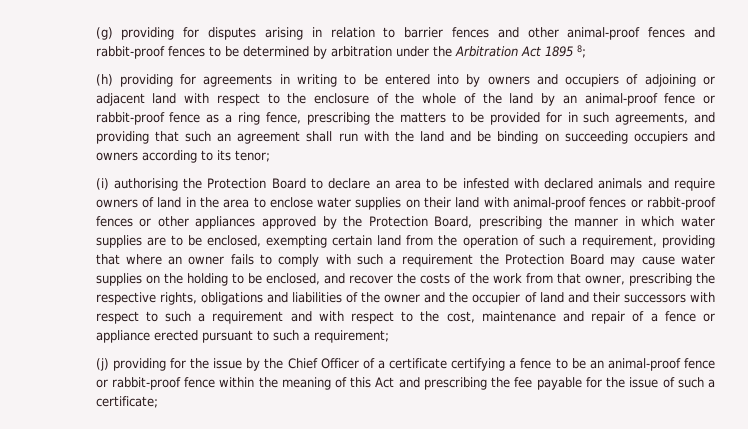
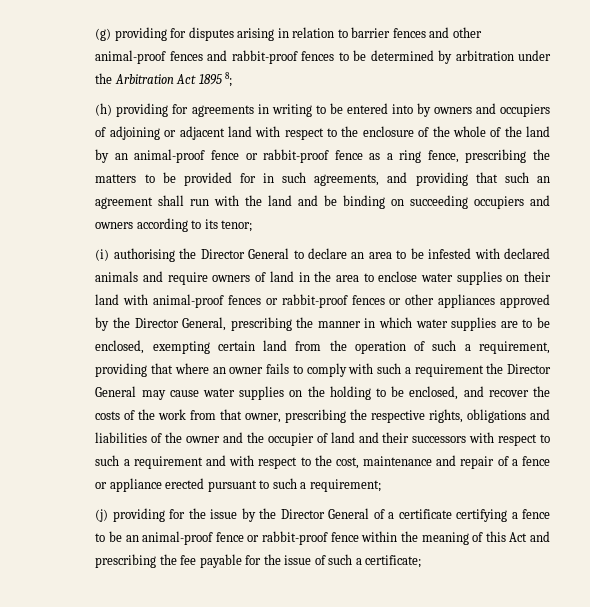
[207,178,306,189] Protection Board -> [200,248,290,259] Director General
[368,216,473,228] Protection Board, -> [134,317,227,331] Director General,
[504,254,605,265] Protection Board -> [506,364,551,374] [95,386,137,397] Director General
[287,358,359,369] Chief Officer -> [280,508,370,519] Director General

